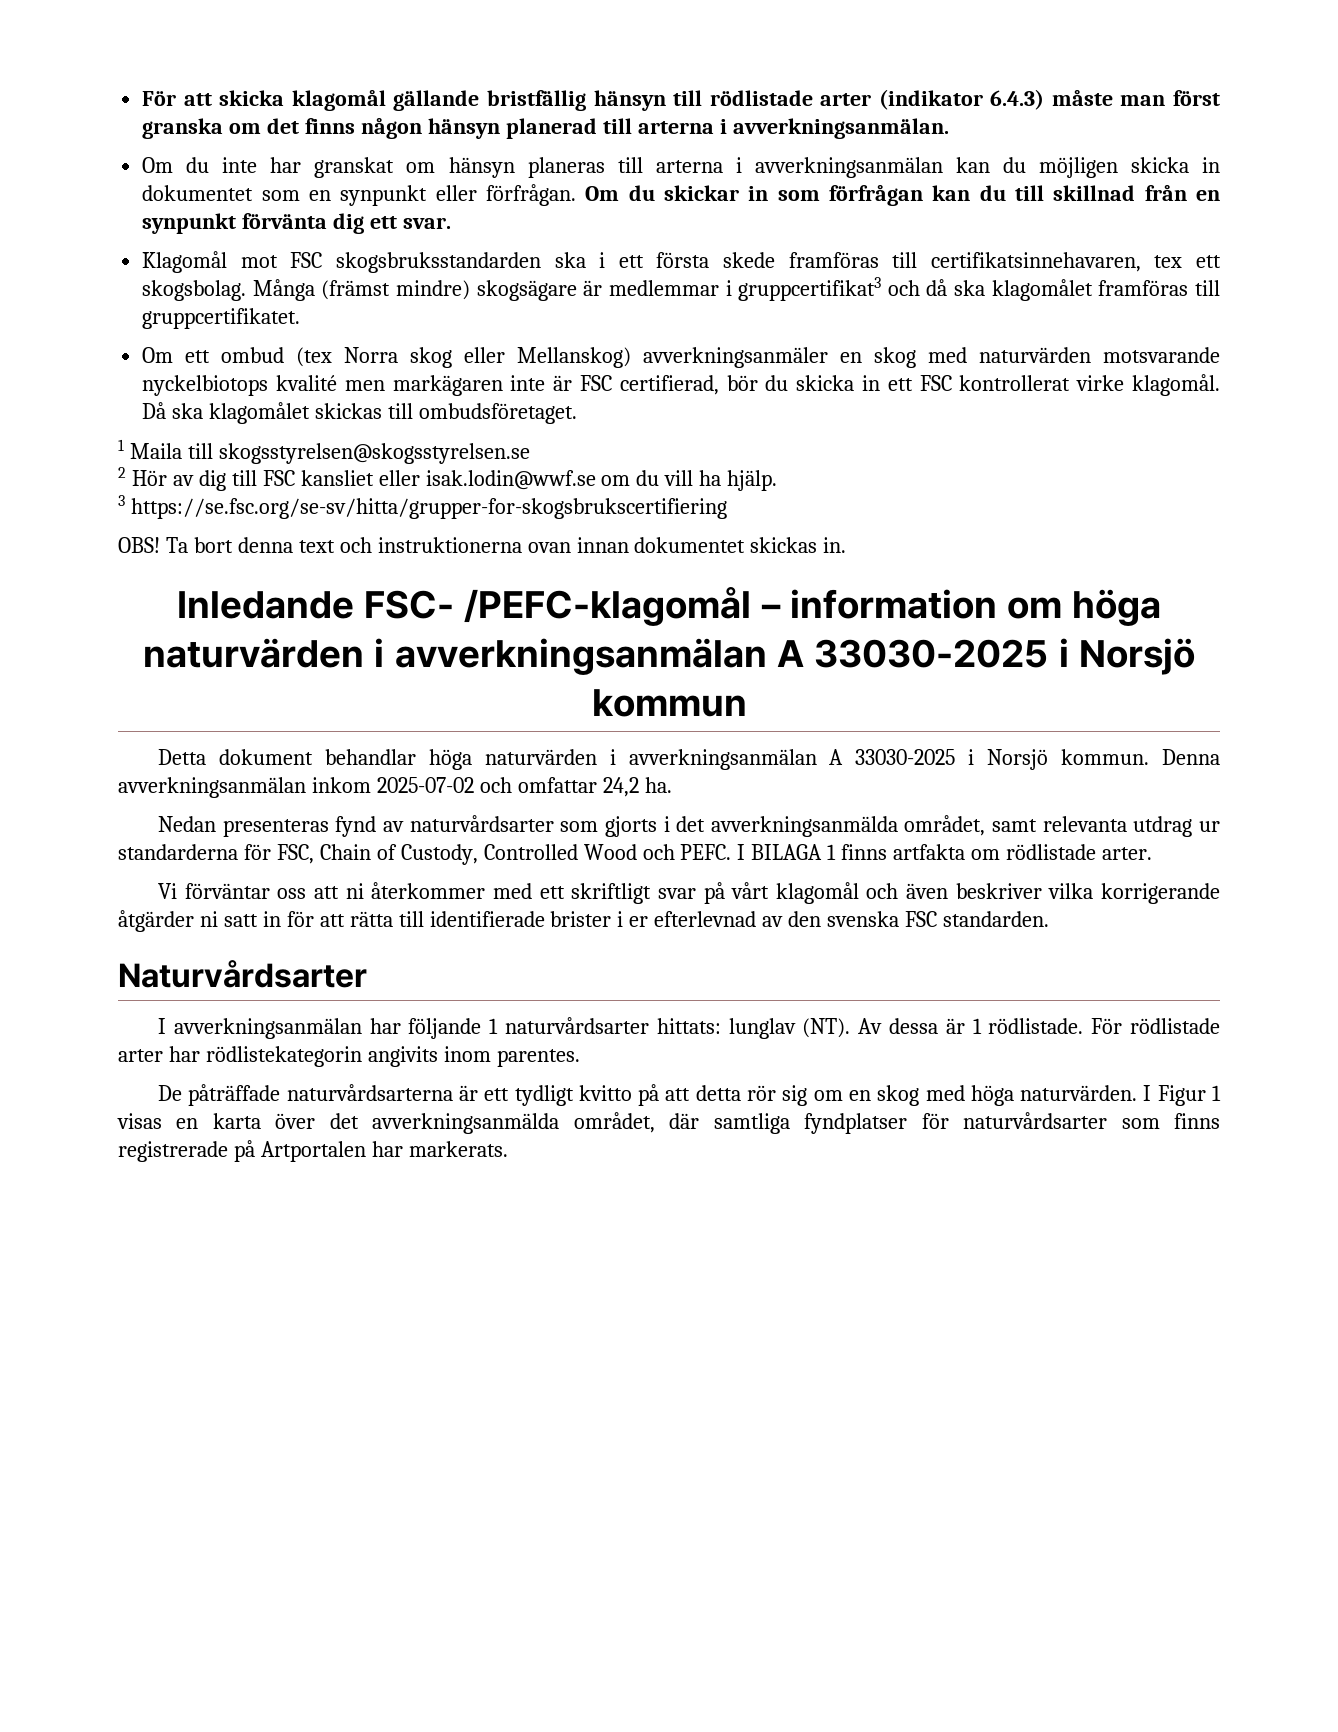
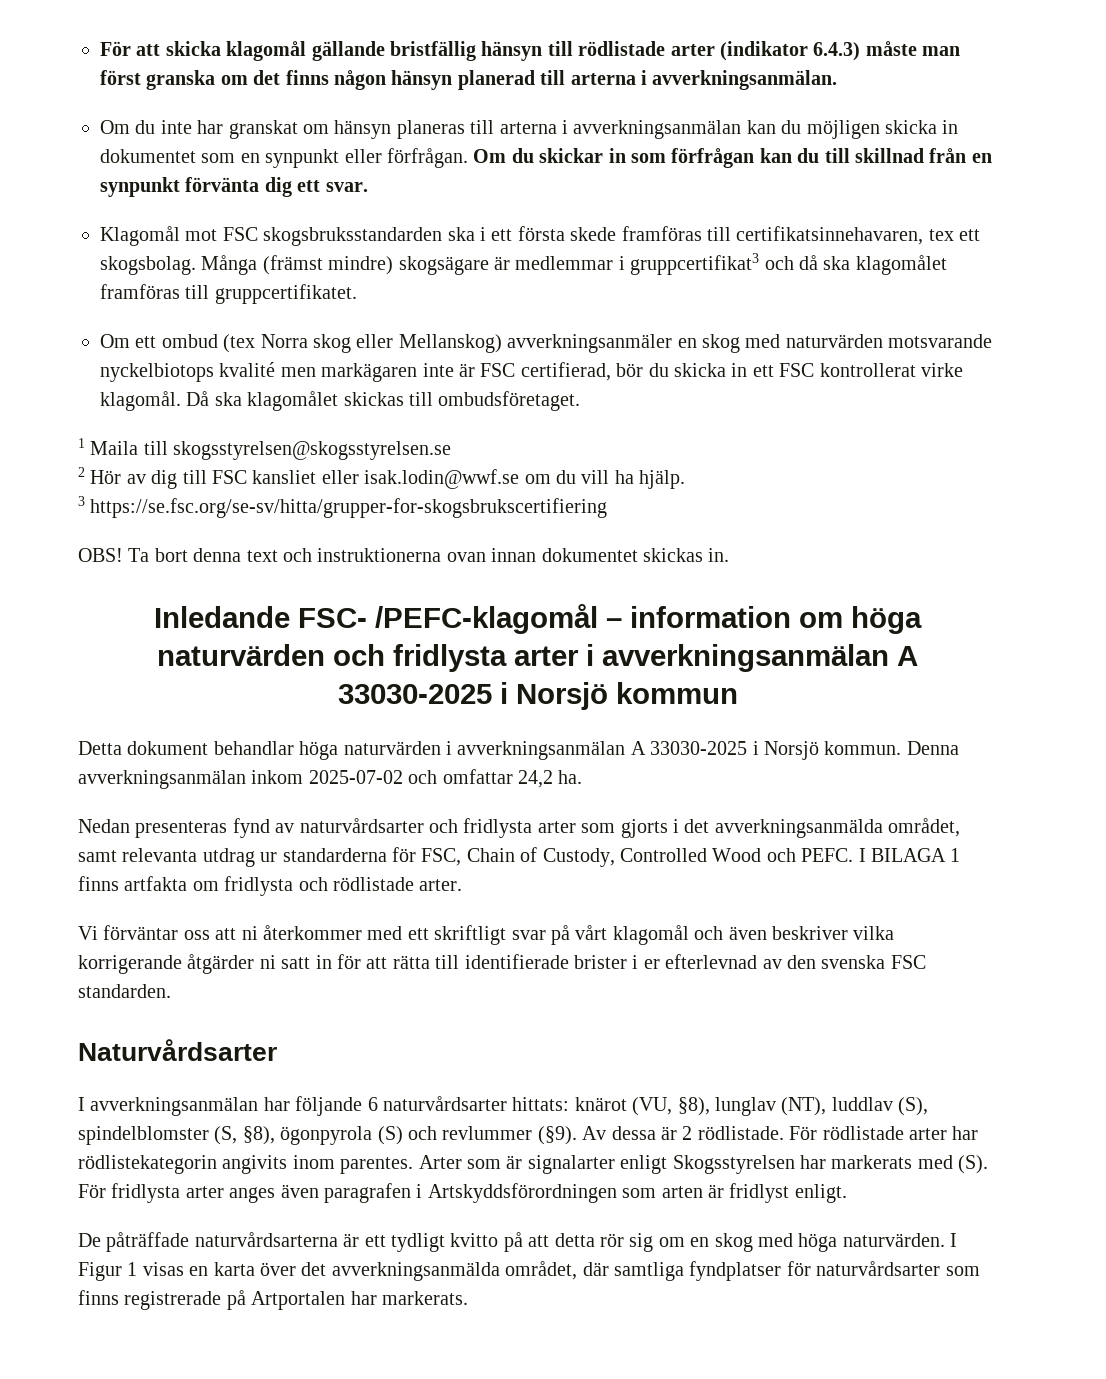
(365, 653) none -> [333,644,579,672] och fridlysta arter
(554, 823) none -> [429,818,576,838] och fridlysta arter
(1001, 854) none -> [224,876,328,896] fridlysta och
[489,1018,499,1034] 1 -> [367,1097,378,1111] 6
[728,1018,851,1039] lunglav (NT). -> [574,1097,929,1116] [78,1126,577,1145] knärot (VU, §8), lunglav (NT), luddlav (S), spindelblomster (S, §8), ögonpyrola (S) och revlummer (§9).
[972,1018,982,1034] 1 -> [682,1126,693,1140] 2
(580, 1058) none -> [418,1155,989,1174] [78,1183,847,1203] Arter som är signalarter enligt Skogsstyrelsen har markerats med (S). För fridlysta arter anges även paragrafen i Artskyddsförordningen som arten är fridlyst enligt.

